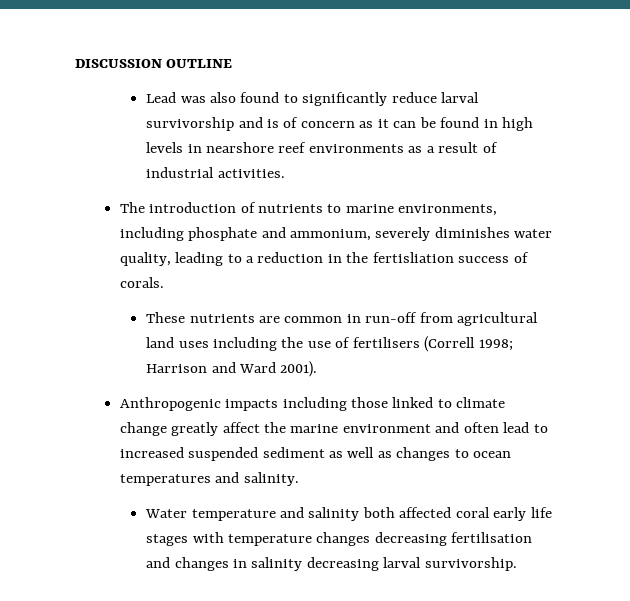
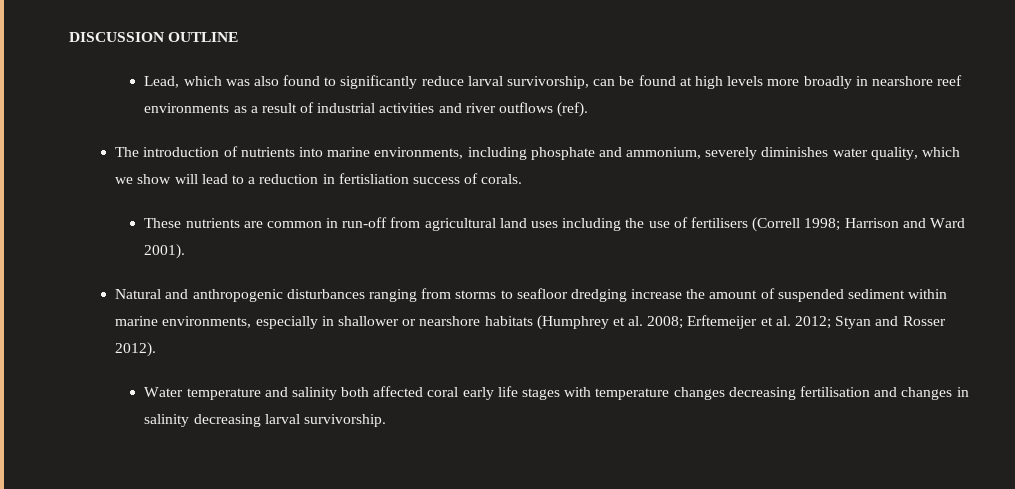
[146,92,177,103] Lead -> [144,76,222,88] Lead, which
[146,117,389,131] survivorship and is of concern as it -> [507,76,590,89] survivorship,
[483,119,498,128] in -> [679,77,692,86] at
(184, 147) none -> [767,76,852,89] more broadly
[217,169,285,178] activities. -> [379,102,589,117] activities and river outflows (ref).
[327,204,342,213] to -> [298,147,323,157] into
[175,252,224,266] leading -> [921,147,960,157] [115,174,228,184] which we show will lead
[346,252,369,263] the -> (335, 179) none
[119,397,506,411] [119,422,548,436] [119,447,512,461] [119,472,299,486] Anthropogenic impacts including those linked to climate change greatly affect the marine environment and often lead to increased suspended sediment as well as changes to ocean temperatures and salinity. -> [115,288,948,302] [115,315,946,330] [115,342,157,357] Natural and anthropogenic disturbances ranging from storms to seafloor dredging increase the amount of suspended sediment within marine environments, especially in shallower or nearshore habitats (Humphrey et al. 2008; Erftemeijer et al. 2012; Styan and Rosser 2012).

